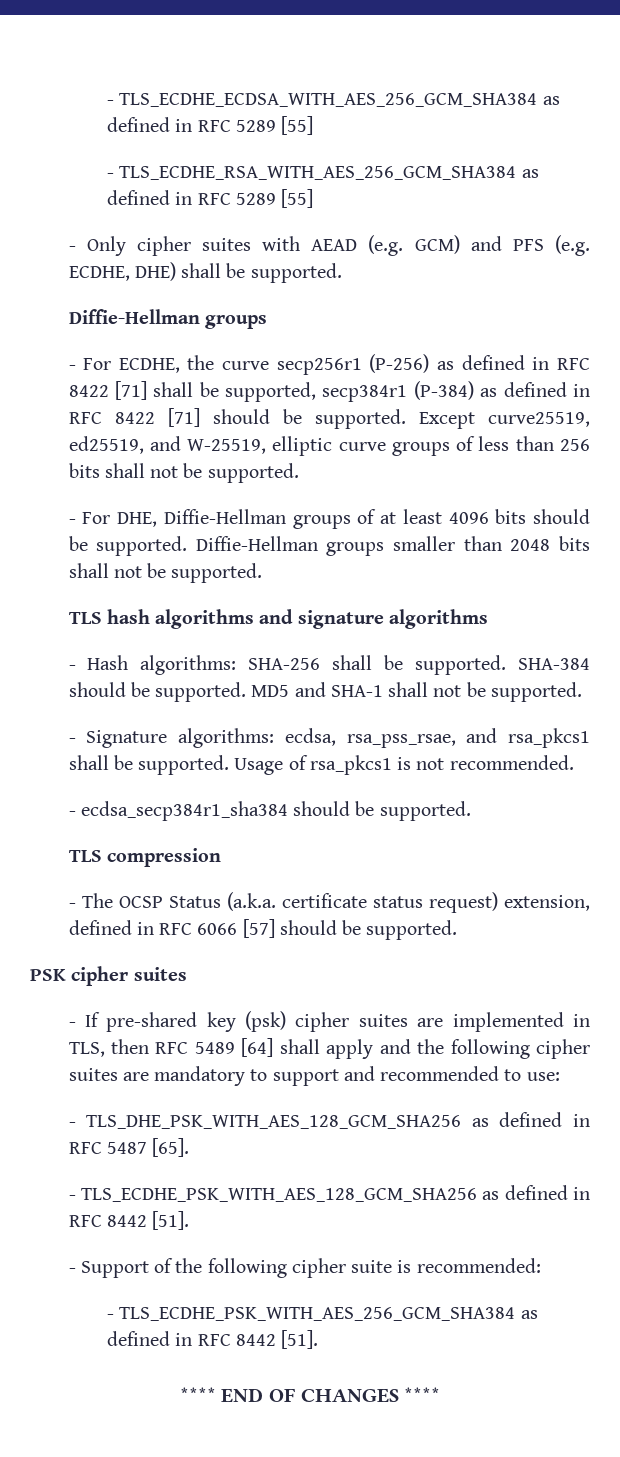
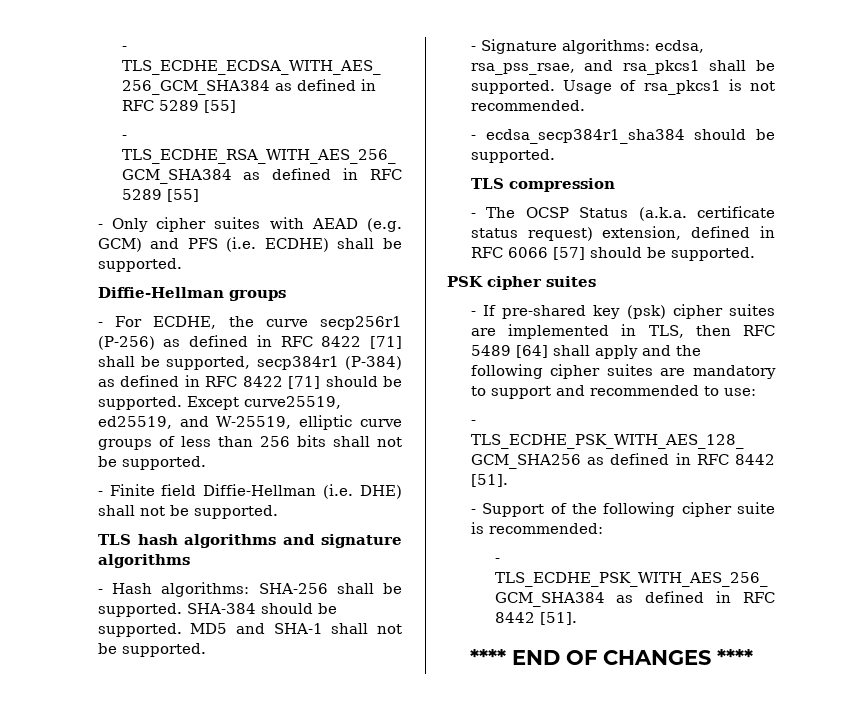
[555,235,591,256] [68,262,176,281] (e.g. ECDHE, DHE) -> [226,237,329,252] (i.e. ECDHE)
[82,509,591,529] [68,536,591,556] For DHE, Diffie-Hellman groups of at least 4096 bits should be supported. Diffie-Hellman groups smaller than 2048 bits -> [109,484,402,499] Finite field Diffie-Hellman (i.e. DHE)
[68,1112,591,1129] [68,1138,190,1157] // - TLS_DHE_PSK_WITH_AES_128_GCM_SHA256 as defined in RFC 5487 [65]. -> (756, 392) none

